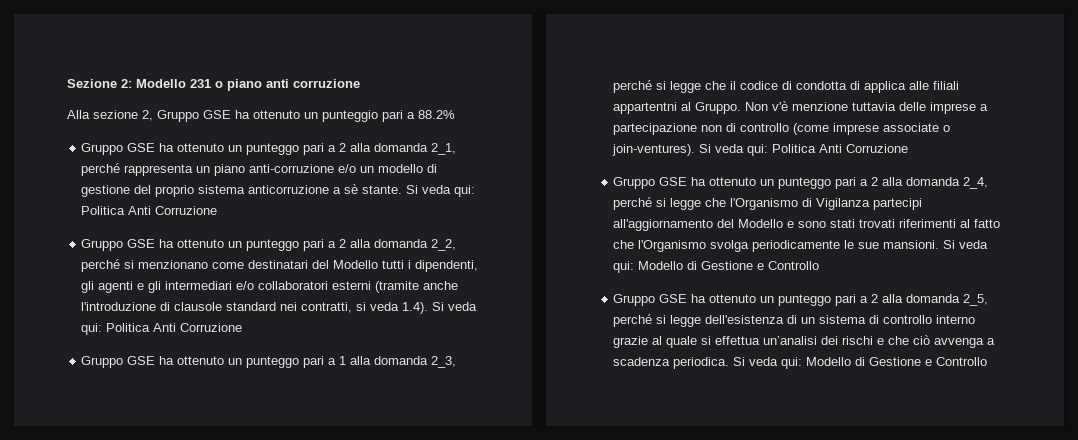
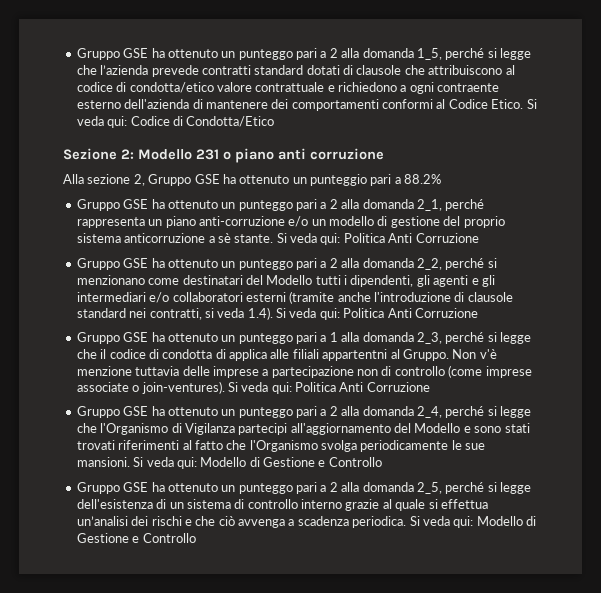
(67, 83) none -> [76,48,531,60] [76,65,515,77] [76,82,500,94] [76,99,537,111] [76,116,275,128] Gruppo GSE ha ottenuto un punteggo pari a 2 alla domanda 1_5, perché si legge che l’azienda prevede contratti standard dotati di clausole che attribuiscono al codice di condotta/etico valore contrattuale e richiedono a ogni contraente esterno dell'azienda di mantenere dei comportamenti conformi al Codice Etico. Si veda qui: Codice di Condotta/Etico //

